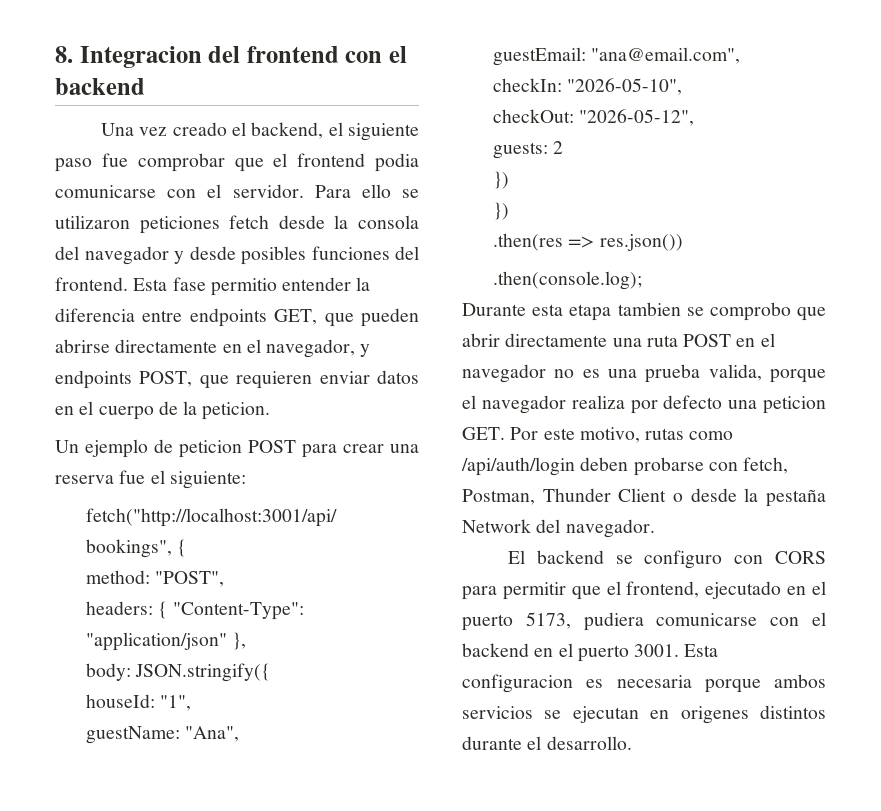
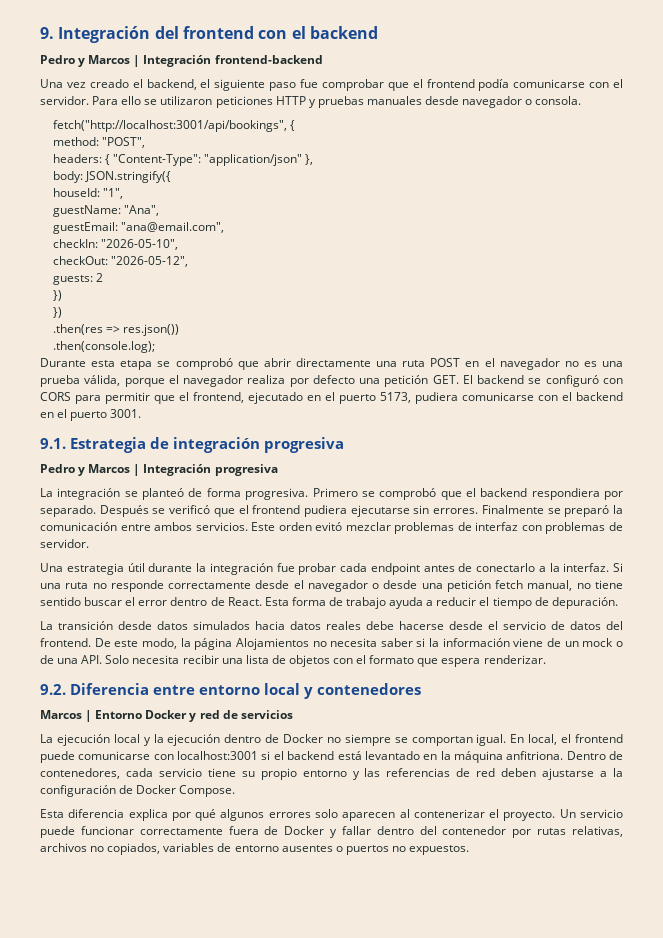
[55,46,202,68] 8. Integracion -> [40,26,151,43] 9. Integración
(145, 86) none -> [40,55,323,67] // Pedro y Marcos | Integración frontend-backend
[374,153,419,172] podia -> [478,79,510,91] podía
[229,215,420,229] [55,246,419,265] [55,277,371,296] [55,308,419,327] [55,339,371,358] [55,370,419,389] [55,401,271,420] [55,439,419,458] [55,470,246,489] fetch desde la consola del navegador y desde posibles funciones del frontend. Esta fase permitio entender la diferencia entre endpoints GET, que pueden abrirse directamente en el navegador, y endpoints POST, que requieren enviar datos en el cuerpo de la peticion. // Un ejemplo de peticion POST para crear una reserva fue el siguiente: -> [275,96,582,108] HTTP y pruebas manuales desde navegador o consola.
[617,302,791,321] tambien se comprobo -> [157,358,233,370] se comprobó
[708,364,762,381] valida, -> [84,375,121,386] válida,
[763,396,826,414] [462,427,734,443] [461,457,789,476] [462,488,826,507] [462,519,655,538] peticion GET. Por este motivo, rutas como /api/auth/login deben probarse con fetch, Postman, Thunder Client o desde la pestaña Network del navegador. // -> [384,375,459,387] petición GET.
[644,550,723,569] configuro -> [545,375,599,387] configuró
[684,644,719,657] [462,674,826,693] [462,705,826,724] [462,736,632,750] Esta configuracion es necesaria porque ambos servicios se ejecutan en origenes distintos durante el desarrollo. -> [40,437,344,453] [40,464,278,476] [40,488,623,500] [40,505,623,517] [40,522,624,534] [40,539,89,548] [40,563,623,575] [40,580,623,592] [40,597,618,609] [40,621,623,630] [40,638,623,650] [40,655,546,667] [40,683,421,699] [40,710,293,722] [40,734,623,746] [40,751,623,763] [40,768,623,780] [40,785,236,797] [40,809,623,821] [40,826,623,838] [40,843,470,855] // 9.1. Estrategia de integración progresiva // Pedro y Marcos | Integración progresiva // La integración se planteó de forma progresiva. Primero se comprobó que el backend respondiera por separado. Después se verificó que el frontend pudiera ejecutarse sin errores. Finalmente se preparó la comunicación entre ambos servicios. Este orden evitó mezclar problemas de interfaz con problemas de servidor. // Una estrategia útil durante la integración fue probar cada endpoint antes de conectarlo a la interfaz. Si una ruta no responde correctamente desde el navegador o desde una petición fetch manual, no tiene sentido buscar el error dentro de React. Esta forma de trabajo ayuda a reducir el tiempo de depuración. // La transición desde datos simulados hacia datos reales debe hacerse desde el servicio de datos del frontend. De este modo, la página Alojamientos no necesita saber si la información viene de un mock o de una API. Solo necesita recibir una lista de objetos con el formato que espera renderizar. // 9.2. Diferencia entre entorno local y contenedores // Marcos | Entorno Docker y red de servicios // La ejecución local y la ejecución dentro de Docker no siempre se comportan igual. En local, el frontend puede comunicarse con localhost:3001 si el backend está levantado en la máquina anfitriona. Dentro de contenedores, cada servicio tiene su propio entorno y las referencias de red deben ajustarse a la configuración de Docker Compose. // Esta diferencia explica por qué algunos errores solo aparecen al contenerizar el proyecto. Un servicio puede funcionar correctamente fuera de Docker y fallar dentro del contenedor por rutas relativas, archivos no copiados, variables de entorno ausentes o puertos no expuestos.

